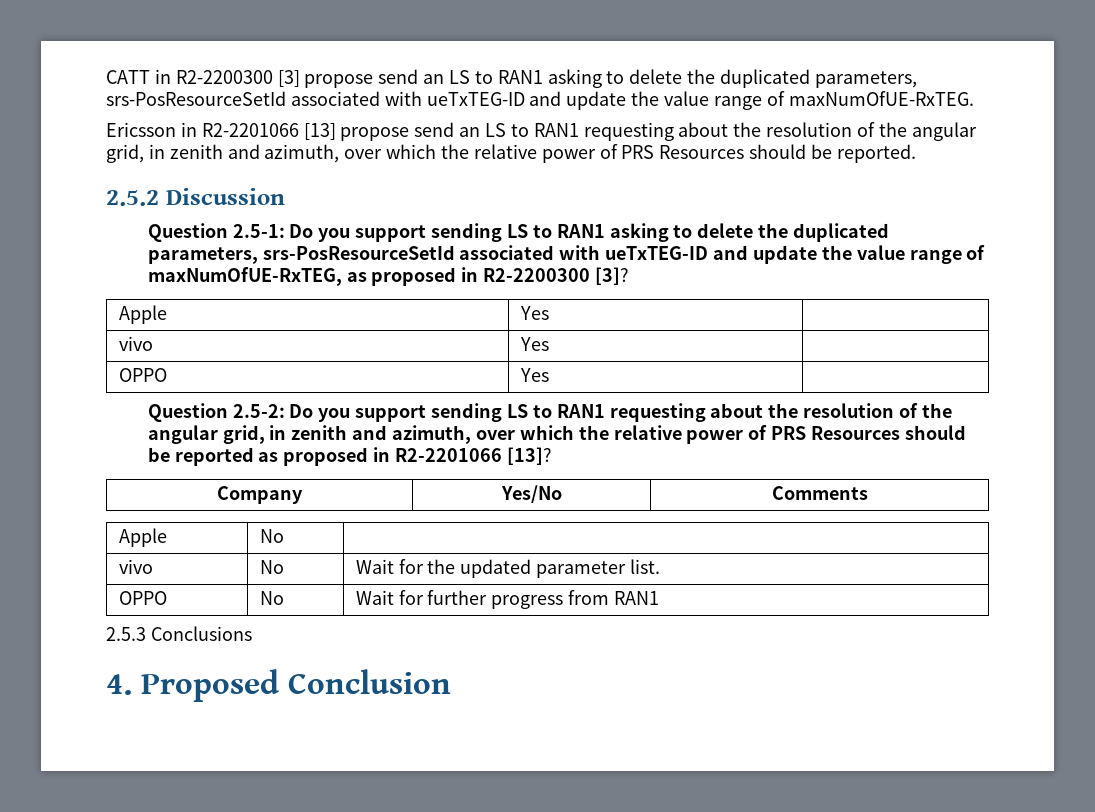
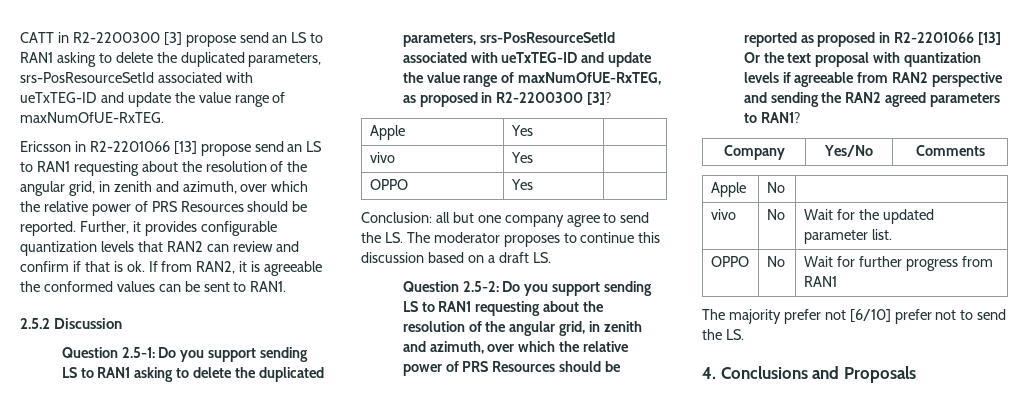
(916, 153) none -> [79,221,277,236] [20,241,300,256] [20,261,323,276] [20,281,287,292] Further, it provides configurable quantization levels that RAN2 can review and confirm if that is ok. If from RAN2, it is agreeable the conformed values can be sent to RAN1.
(549, 375) none -> [361,212,650,227] [361,232,661,247] [361,252,551,263] // Conclusion: all but one company agree to send the LS. The moderator proposes to continue this discussion based on a draft LS.
[506,447,552,465] [13]? -> [978,32,1002,45] [743,52,982,67] [743,72,1004,87] [743,92,1001,107] [743,112,800,123] [13] Or the text proposal with quantization levels if agreeable from RAN2 perspective and sending the RAN2 agreed parameters to RAN1?
[106,626,252,641] [106,669,451,702] 2.5.3 Conclusions // 4. Proposed Conclusion -> [702,309,1007,324] [702,329,744,340] [702,366,916,383] The majority prefer not [6/10] prefer not to send the LS. // 4. Conclusions and Proposals

